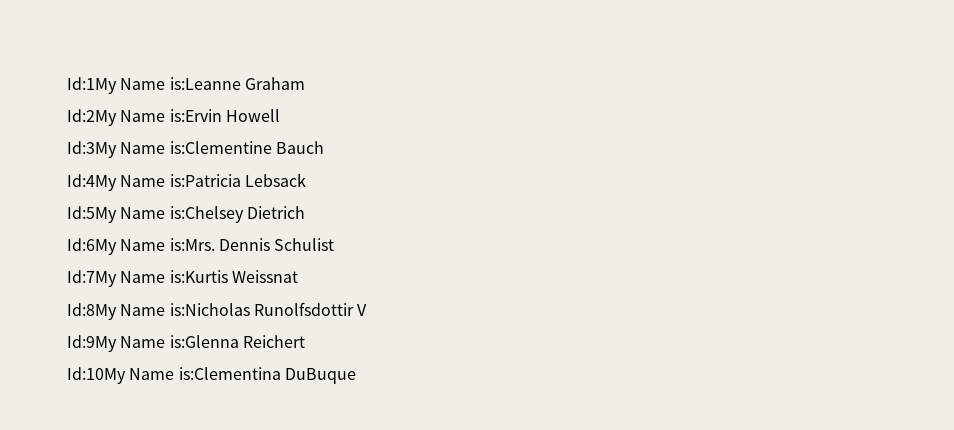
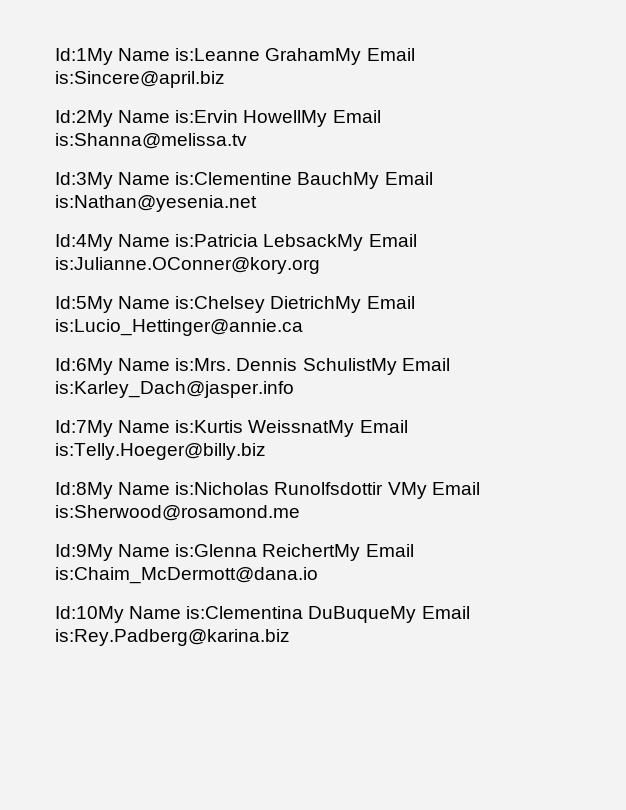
[244,77,305,90] Graham -> [265,48,415,65] [55,71,225,88] GrahamMy Email is:Sincere@april.biz
[225,109,280,122] Howell -> [243,110,381,127] [55,133,247,149] HowellMy Email is:Shanna@melissa.tv
[275,141,324,154] Bauch -> [297,172,433,189] [55,195,257,212] BauchMy Email is:Nathan@yesenia.net
[244,173,306,187] Lebsack -> [263,234,417,251] [55,257,320,274] LebsackMy Email is:Julianne.OConner@kory.org
[246,206,305,219] Dietrich -> [270,296,415,313] [55,319,303,336] DietrichMy Email is:Lucio_Hettinger@annie.ca
[274,238,335,251] Schulist -> [302,358,450,375] [55,381,294,398] SchulistMy Email is:Karley_Dach@jasper.info
[231,270,298,283] Weissnat -> [248,420,408,437] [55,443,266,460] WeissnatMy Email is:Telly.Hoeger@billy.biz
[357,304,368,316] V -> [387,482,480,499] [55,505,300,521] VMy Email is:Sherwood@rosamond.me
[242,335,305,348] Reichert -> [262,544,414,561] [55,567,318,584] ReichertMy Email is:Chaim_McDermott@dana.io
[284,368,356,384] DuBuque -> [308,606,470,623] [55,629,290,646] DuBuqueMy Email is:Rey.Padberg@karina.biz

